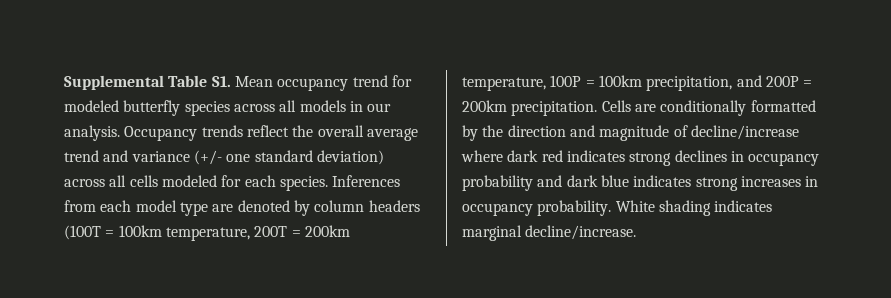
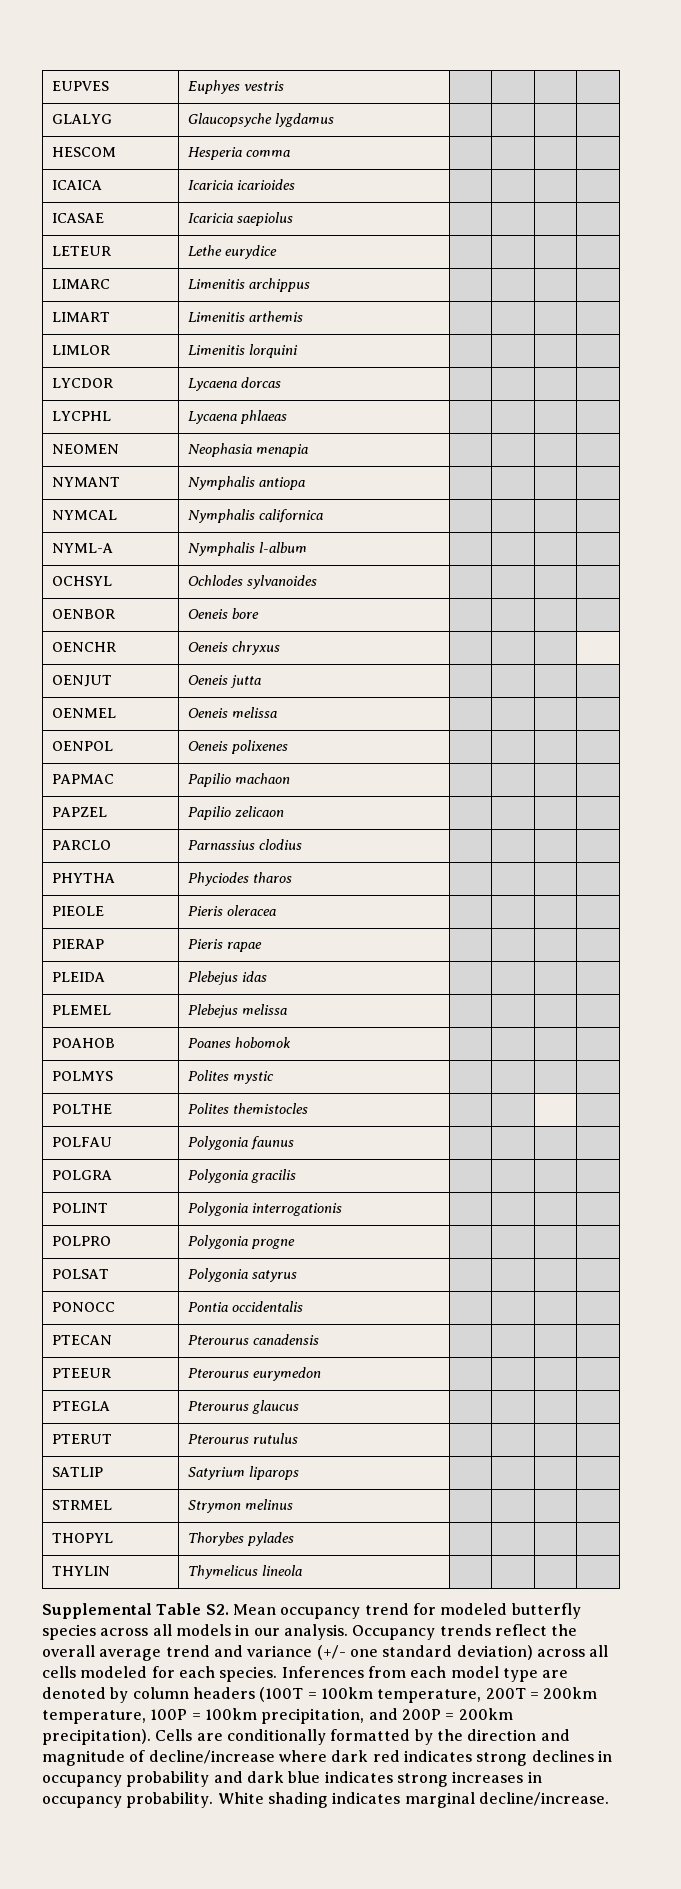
(64, 82) none -> [51,81,109,91] [187,80,284,94] [51,114,112,124] [187,113,334,127] [51,147,116,157] [187,147,290,160] [51,180,102,190] [187,179,295,190] [51,213,104,223] [187,212,293,226] [51,246,111,256] [187,245,277,259] [51,279,110,289] [187,278,310,292] [51,312,110,322] [187,311,303,322] [51,345,110,355] [187,344,298,358] [51,378,113,388] [187,377,281,391] [51,411,111,421] [187,410,287,424] [51,444,119,454] [187,443,308,457] [51,477,120,487] [187,476,305,490] [51,510,117,520] [187,509,323,523] [51,543,113,553] [187,542,307,556] [51,576,112,586] [187,575,317,589] [51,609,115,619] [187,608,259,619] [51,642,116,652] [187,641,280,655] [51,675,112,687] [187,675,261,688] [51,708,116,718] [187,707,277,718] [51,741,113,751] [187,740,288,754] [51,774,114,784] [187,773,290,787] [51,807,107,817] [187,806,284,820] [51,840,111,850] [187,839,302,850] [51,873,115,883] [187,872,292,886] [51,906,104,916] [187,905,276,916] [51,939,104,949] [187,939,262,952] [51,972,105,982] [187,971,267,985] [51,1005,111,1015] [187,1004,287,1018] [51,1038,115,1048] [187,1037,291,1048] [51,1071,113,1081] [187,1070,274,1084] [51,1104,112,1114] [187,1103,308,1114] [51,1137,112,1147] [187,1136,294,1150] [51,1170,112,1180] [187,1169,296,1183] [51,1203,108,1213] [187,1202,342,1216] [51,1236,111,1246] [187,1235,295,1249] [51,1269,109,1279] [187,1268,297,1282] [51,1302,115,1312] [187,1301,303,1312] [51,1335,112,1345] [187,1334,319,1345] [51,1368,111,1378] [187,1367,321,1381] [51,1401,110,1411] [187,1400,299,1414] [51,1434,112,1444] [187,1433,298,1444] [51,1467,103,1477] [187,1466,299,1480] [51,1500,112,1510] [187,1499,293,1513] [51,1533,113,1543] [187,1532,294,1546] [51,1566,110,1576] [187,1565,302,1579] EUPVES | Euphyes vestris | | | | // GLALYG | Glaucopsyche lygdamus | | | | // HESCOM | Hesperia comma | | | | // ICAICA | Icaricia icarioides | | | | // ICASAE | Icaricia saepiolus | | | | // LETEUR | Lethe eurydice | | | | // LIMARC | Limenitis archippus | | | | // LIMART | Limenitis arthemis | | | | // LIMLOR | Limenitis lorquini | | | | // LYCDOR | Lycaena dorcas | | | | // LYCPHL | Lycaena phlaeas | | | | // NEOMEN | Neophasia menapia | | | | // NYMANT | Nymphalis antiopa | | | | // NYMCAL | Nymphalis californica | | | | // NYML-A | Nymphalis l-album | | | | // OCHSYL | Ochlodes sylvanoides | | | | // OENBOR | Oeneis bore | | | | // OENCHR | Oeneis chryxus | | | | // OENJUT | Oeneis jutta | | | | // OENMEL | Oeneis melissa | | | | // OENPOL | Oeneis polixenes | | | | // PAPMAC | Papilio machaon | | | | // PAPZEL | Papilio zelicaon | | | | // PARCLO | Parnassius clodius | | | | // PHYTHA | Phyciodes tharos | | | | // PIEOLE | Pieris oleracea | | | | // PIERAP | Pieris rapae | | | | // PLEIDA | Plebejus idas | | | | // PLEMEL | Plebejus melissa | | | | // POAHOB | Poanes hobomok | | | | // POLMYS | Polites mystic | | | | // POLTHE | Polites themistocles | | | | // POLFAU | Polygonia faunus | | | | // POLGRA | Polygonia gracilis | | | | // POLINT | Polygonia interrogationis | | | | // POLPRO | Polygonia progne | | | | // POLSAT | Polygonia satyrus | | | | // PONOCC | Pontia occidentalis | | | | // PTECAN | Pterourus canadensis | | | | // PTEEUR | Pterourus eurymedon | | | | // PTEGLA | Pterourus glaucus | | | | // PTERUT | Pterourus rutulus | | | | // SATLIP | Satyrium liparops | | | | // STRMEL | Strymon melinus | | | | // THOPYL | Thorybes pylades | | | | // THYLIN | Thymelicus lineola | | | | //
[211,76,231,87] S1. -> [205,1604,229,1615] S2.
[511,101,598,116] precipitation. -> [42,1729,151,1745] precipitation).

